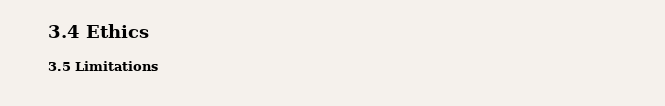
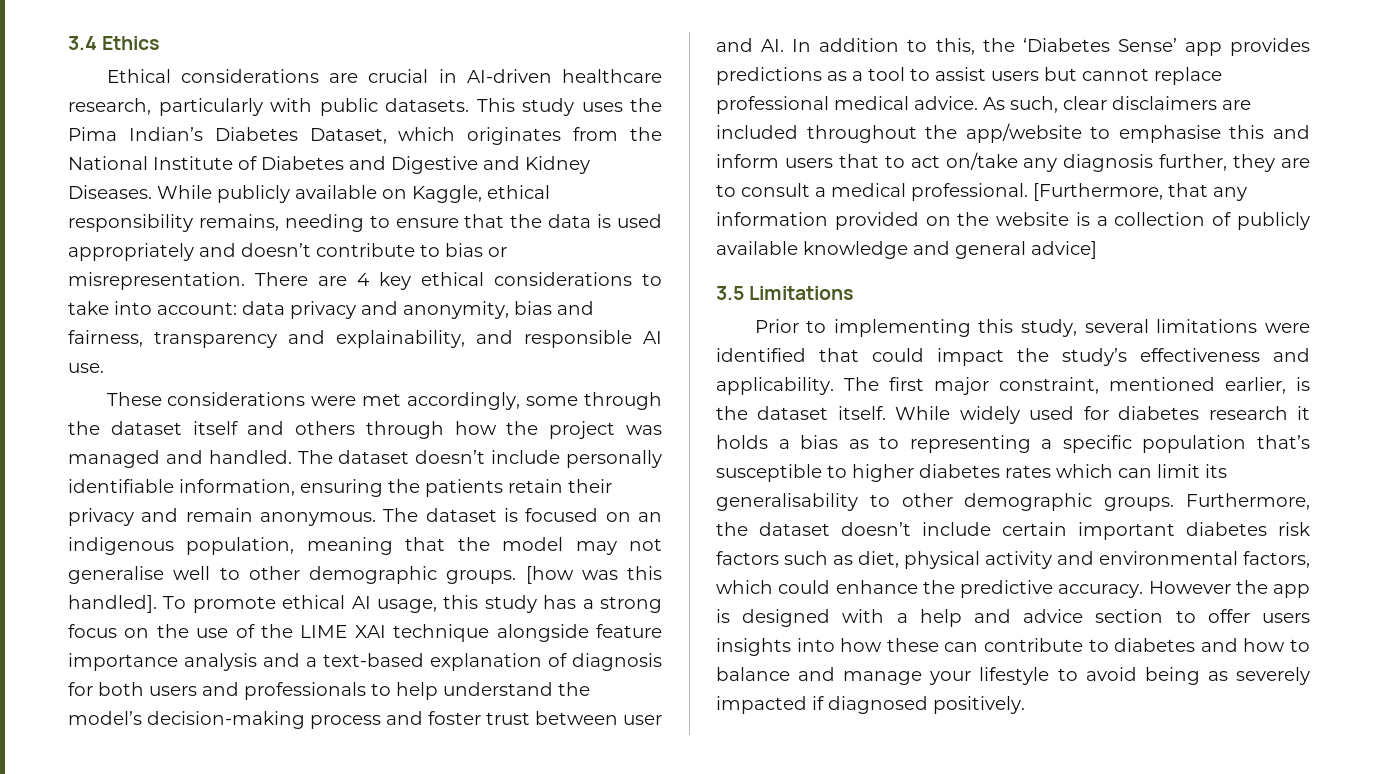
[48,61,158,71] 3.5 Limitations -> [106,69,662,83] [68,98,662,116] [68,127,662,145] [68,156,590,174] [68,185,550,203] [68,214,663,232] [68,243,507,261] [68,272,662,290] [68,301,594,319] [68,330,662,348] [68,363,104,373] [106,392,662,410] [68,421,662,439] [68,450,662,468] [68,479,612,497] [68,508,662,526] [68,537,663,555] [68,566,662,584] [68,595,662,613] [68,624,662,642] [68,653,662,671] [68,682,590,700] [68,711,662,729] [716,38,1310,56] [716,67,1222,85] [716,96,1251,114] [716,123,1310,143] [716,152,1310,172] [716,183,1247,201] [716,212,1310,230] [716,241,1097,259] [716,286,855,300] [754,319,1310,337] [716,348,1310,366] [716,377,1310,395] [716,406,1310,424] [716,435,1310,453] [716,464,1227,482] [716,493,1310,511] [716,522,1310,540] [716,551,1310,569] [716,580,1310,598] [716,609,1310,627] [716,638,1310,656] [716,667,1310,685] [716,696,1025,714] Ethical considerations are crucial in AI-driven healthcare research, particularly with public datasets. This study uses the Pima Indian’s Diabetes Dataset, which originates from the National Institute of Diabetes and Digestive and Kidney Diseases. While publicly available on Kaggle, ethical responsibility remains, needing to ensure that the data is used appropriately and doesn’t contribute to bias or misrepresentation. There are 4 key ethical considerations to take into account: data privacy and anonymity, bias and fairness, transparency and explainability, and responsible AI use. // These considerations were met accordingly, some through the dataset itself and others through how the project was managed and handled. The dataset doesn’t include personally identifiable information, ensuring the patients retain their privacy and remain anonymous. The dataset is focused on an indigenous population, meaning that the model may not generalise well to other demographic groups. [how was this handled]. To promote ethical AI usage, this study has a strong focus on the use of the LIME XAI technique alongside feature importance analysis and a text-based explanation of diagnosis for both users and professionals to help understand the model’s decision-making process and foster trust between user and AI. In addition to this, the ‘Diabetes Sense’ app provides predictions as a tool to assist users but cannot replace professional medical advice. As such, clear disclaimers are included throughout the app/website to emphasise this and inform users that to act on/take any diagnosis further, they are to consult a medical professional. [Furthermore, that any information provided on the website is a collection of publicly available knowledge and general advice] // 3.5 Limitations // Prior to implementing this study, several limitations were identified that could impact the study’s effectiveness and applicability. The first major constraint, mentioned earlier, is the dataset itself. While widely used for diabetes research it holds a bias as to representing a specific population that’s susceptible to higher diabetes rates which can limit its generalisability to other demographic groups. Furthermore, the dataset doesn’t include certain important diabetes risk factors such as diet, physical activity and environmental factors, which could enhance the predictive accuracy. However the app is designed with a help and advice section to offer users insights into how these can contribute to diabetes and how to balance and manage your lifestyle to avoid being as severely impacted if diagnosed positively.

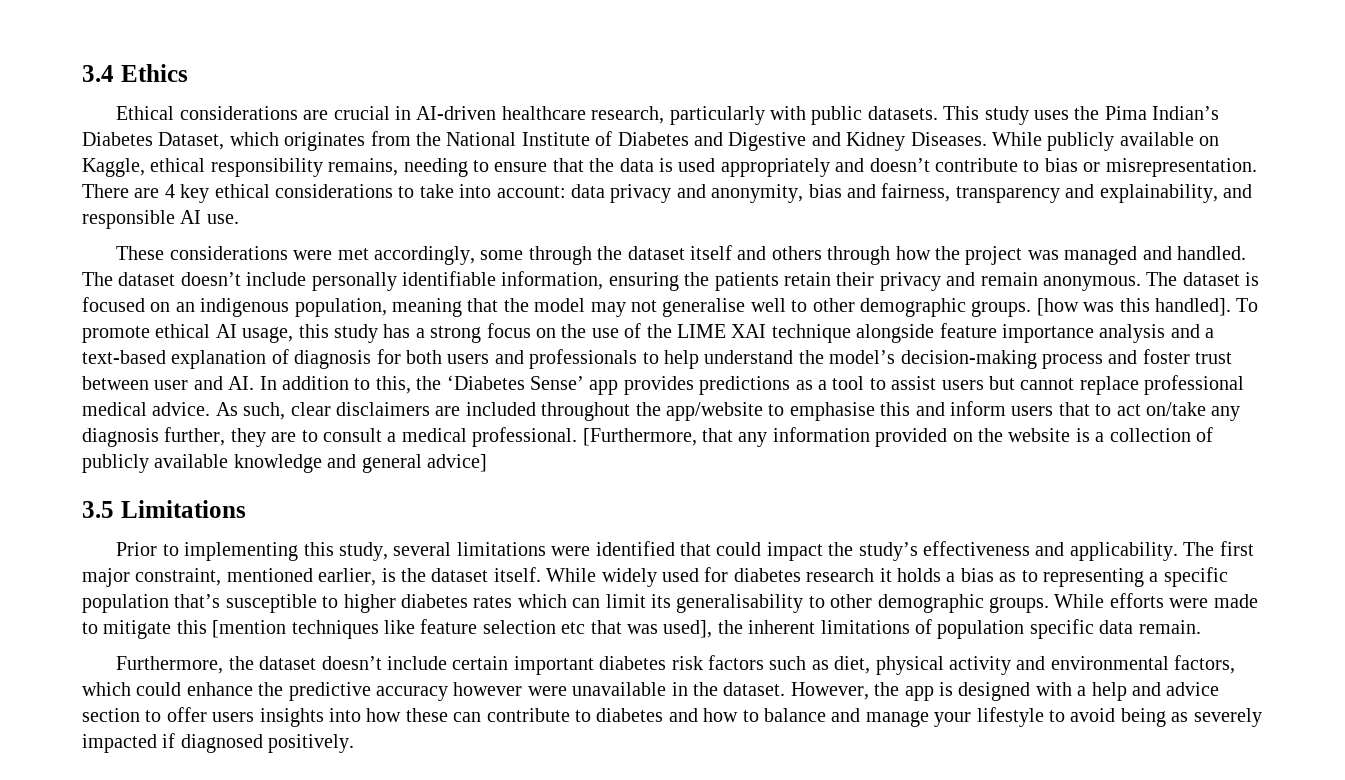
(1175, 504) none -> [1054,593,1258,608] [82,619,1201,639] While efforts were made to mitigate this [mention techniques like feature selection etc that was used], the inherent limitations of population specific data remain. //
[1058,581,1231,598] accuracy. However -> [376,682,869,701] accuracy however were unavailable in the dataset. However,

